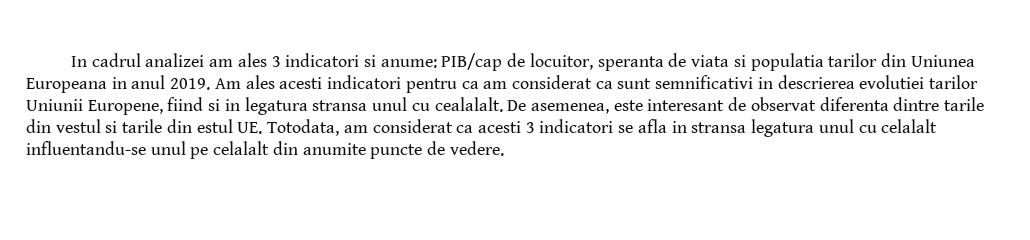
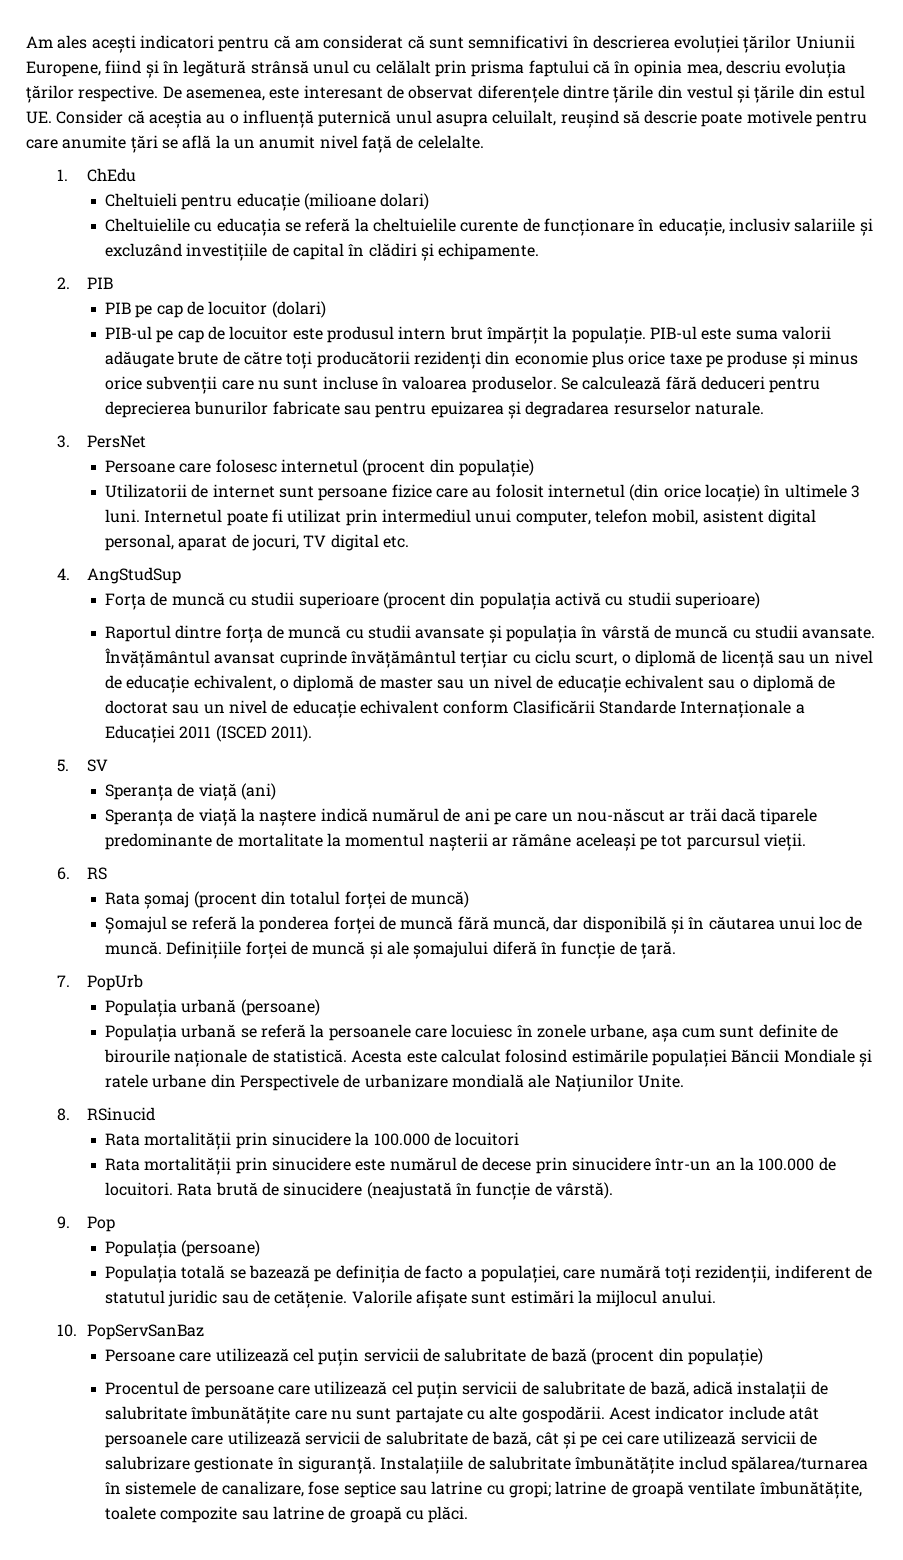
[70,53,975,71] [26,75,211,93] In cadrul analizei am ales 3 indicatori si anume: PIB/cap de locuitor, speranta de viata si populatia tarilor din Uniunea Europeana in anul 2019. -> (26, 42) none
[279,77,323,89] acesti -> [91,35,136,53] acești
[461,75,613,89] ca am considerat ca -> [273,35,425,49] că am considerat că
[757,75,979,89] [26,97,503,115] in descrierea evolutiei tarilor Uniunii Europene, fiind si in legatura stransa unul cu cealalalt. -> [572,35,855,53] [26,60,847,78] [26,85,159,103] în descrierea evoluției țărilor Uniunii Europene, fiind și în legătură strânsă unul cu celălalt prin prisma faptului că în opinia mea, descriu evoluția țărilor respective.
[819,97,985,111] [26,119,938,137] [26,141,504,159] diferenta dintre tarile din vestul si tarile din estul UE. Totodata, am considerat ca acesti 3 indicatori se afla in stransa legatura unul cu celalalt influentandu-se unul pe celalalt din anumite puncte de vedere. -> [477,85,866,103] [26,110,868,128] [26,135,484,153] [56,168,137,182] [105,193,430,211] [105,218,873,236] [105,243,540,261] [56,277,114,289] [105,301,326,318] [105,326,831,344] [105,351,858,369] [105,376,821,394] [105,401,764,419] [56,435,147,448] [105,459,534,477] [105,484,860,502] [105,509,816,526] [105,534,409,551] [56,567,182,584] [105,592,760,610] [105,625,876,643] [105,648,873,668] [105,675,836,693] [105,700,805,718] [105,725,312,743] [56,759,109,772] [105,783,276,801] [105,808,818,826] [105,833,806,851] [56,867,108,880] [105,891,470,909] [105,916,863,934] [105,941,676,959] [56,974,144,991] [105,999,320,1017] [105,1024,838,1042] [104,1049,872,1067] [105,1074,684,1092] [56,1107,156,1121] [105,1132,520,1150] [105,1157,836,1175] [105,1182,613,1200] [56,1216,116,1232] [105,1240,261,1258] [105,1265,872,1283] [105,1290,716,1308] [56,1324,205,1340] [105,1348,763,1366] [105,1381,828,1399] [105,1406,819,1424] [105,1431,817,1449] [105,1456,868,1474] [105,1481,862,1499] [105,1506,469,1523] diferențele dintre țările din vestul și țările din estul UE. Consider că aceștia au o influență puternică unul asupra celuilalt, reușind să descrie poate motivele pentru care anumite țări se află la un anumit nivel față de celelalte. // 1. ChEdu // Cheltuieli pentru educație (milioane dolari) // Cheltuielile cu educația se referă la cheltuielile curente de funcționare în educație, inclusiv salariile și excluzând investițiile de capital în clădiri și echipamente. // 2. PIB // PIB pe cap de locuitor (dolari) // PIB-ul pe cap de locuitor este produsul intern brut împărțit la populație. PIB-ul este suma valorii adăugate brute de către toți producătorii rezidenți din economie plus orice taxe pe produse și minus orice subvenții care nu sunt incluse în valoarea produselor. Se calculează fără deduceri pentru deprecierea bunurilor fabricate sau pentru epuizarea și degradarea resurselor naturale. // 3. PersNet // Persoane care folosesc internetul (procent din populație) // Utilizatorii de internet sunt persoane fizice care au folosit internetul (din orice locație) în ultimele 3 luni. Internetul poate fi utilizat prin intermediul unui computer, telefon mobil, asistent digital personal, aparat de jocuri, TV digital etc. // 4. AngStudSup // Forța de muncă cu studii superioare (procent din populația activă cu studii superioare) // Raportul dintre forța de muncă cu studii avansate și populația în vârstă de muncă cu studii avansate. Învățământul avansat cuprinde învățământul terțiar cu ciclu scurt, o diplomă de licență sau un nivel de educație echivalent, o diplomă de master sau un nivel de educație echivalent sau o diplomă de doctorat sau un nivel de educație echivalent conform Clasificării Standarde Internaționale a Educației 2011 (ISCED 2011). // 5. SV // Speranța de viață (ani) // Speranța de viață la naștere indică numărul de ani pe care un nou-născut ar trăi dacă tiparele predominante de mortalitate la momentul nașterii ar rămâne aceleași pe tot parcursul vieții. // 6. RS // Rata șomaj (procent din totalul forței de muncă) // Șomajul se referă la ponderea forței de muncă fără muncă, dar disponibilă și în căutarea unui loc de muncă. Definițiile forței de muncă și ale șomajului diferă în funcție de țară. // 7. PopUrb // Populația urbană (persoane) // Populația urbană se referă la persoanele care locuiesc în zonele urbane, așa cum sunt definite de birourile naționale de statistică. Acesta este calculat folosind estimările populației Băncii Mondiale și ratele urbane din Perspectivele de urbanizare mondială ale Națiunilor Unite. // 8. RSinucid // Rata mortalității prin sinucidere la 100.000 de locuitori // Rata mortalității prin sinucidere este numărul de decese prin sinucidere într-un an la 100.000 de locuitori. Rata brută de sinucidere (neajustată în funcție de vârstă). // 9. Pop // Populația (persoane) // Populația totală se bazează pe definiția de facto a populației, care numără toți rezidenții, indiferent de statutul juridic sau de cetățenie. Valorile afișate sunt estimări la mijlocul anului. // 10. PopServSanBaz // Persoane care utilizează cel puțin servicii de salubritate de bază (procent din populație) // Procentul de persoane care utilizează cel puțin servicii de salubritate de bază, adică instalații de salubritate îmbunătățite care nu sunt partajate cu alte gospodării. Acest indicator include atât persoanele care utilizează servicii de salubritate de bază, cât și pe cei care utilizează servicii de salubrizare gestionate în siguranță. Instalațiile de salubritate îmbunătățite includ spălarea/turnarea în sistemele de canalizare, fose septice sau latrine cu gropi; latrine de groapă ventilate îmbunătățite, toalete compozite sau latrine de groapă cu plăci.

